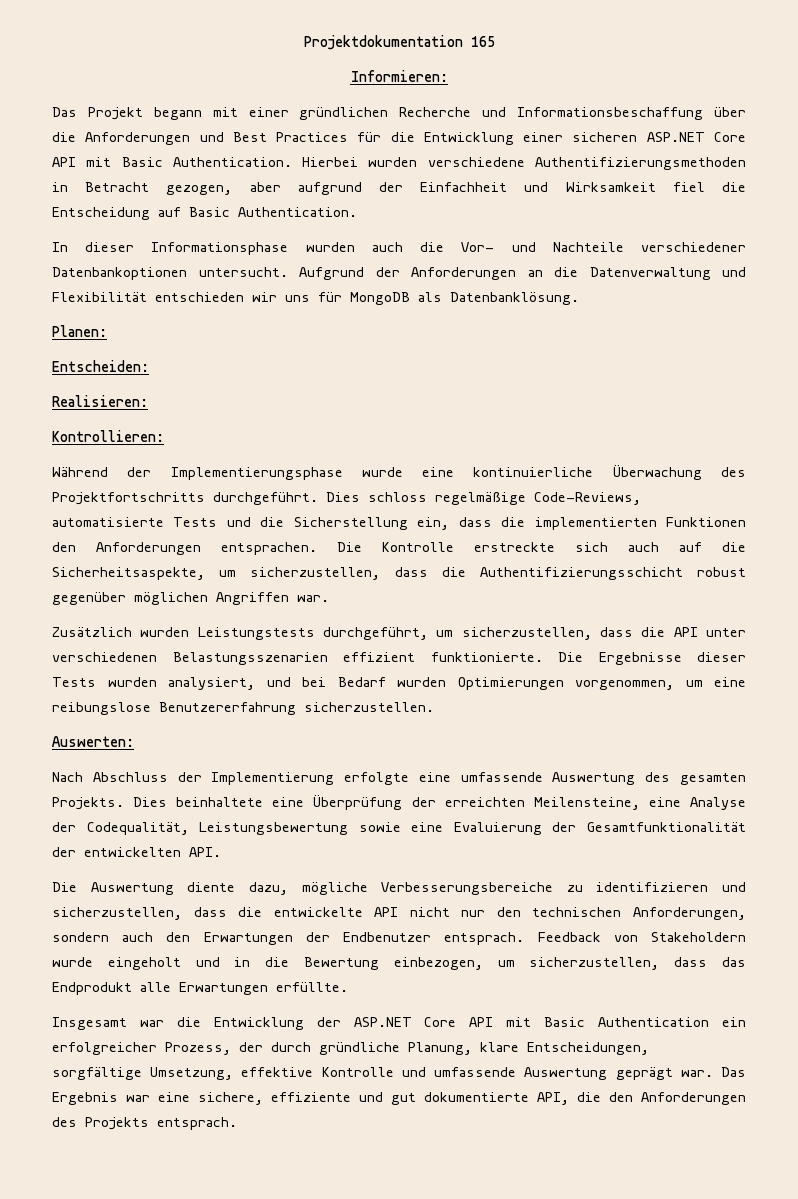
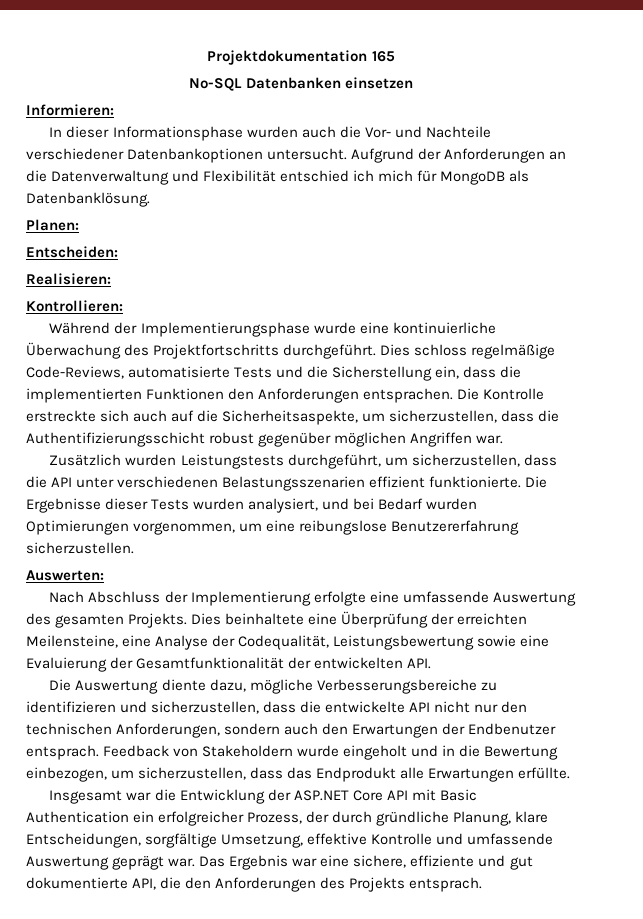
[350,70,448,82] [52,107,747,120] [52,132,746,145] [52,157,746,170] [52,182,746,195] [52,207,357,220] Informieren: // Das Projekt begann mit einer gründlichen Recherche und Informationsbeschaffung über die Anforderungen und Best Practices für die Entwicklung einer sicheren ASP.NET Core API mit Basic Authentication. Hierbei wurden verschiedene Authentifizierungsmethoden in Betracht gezogen, aber aufgrund der Einfachheit und Wirksamkeit fiel die Entscheidung auf Basic Authentication. -> [189,77,413,91] [26,104,114,116] No-SQL Datenbanken einsetzen // Informieren:
[155,292,310,302] entschieden wir uns -> [280,170,414,182] entschied ich mich

